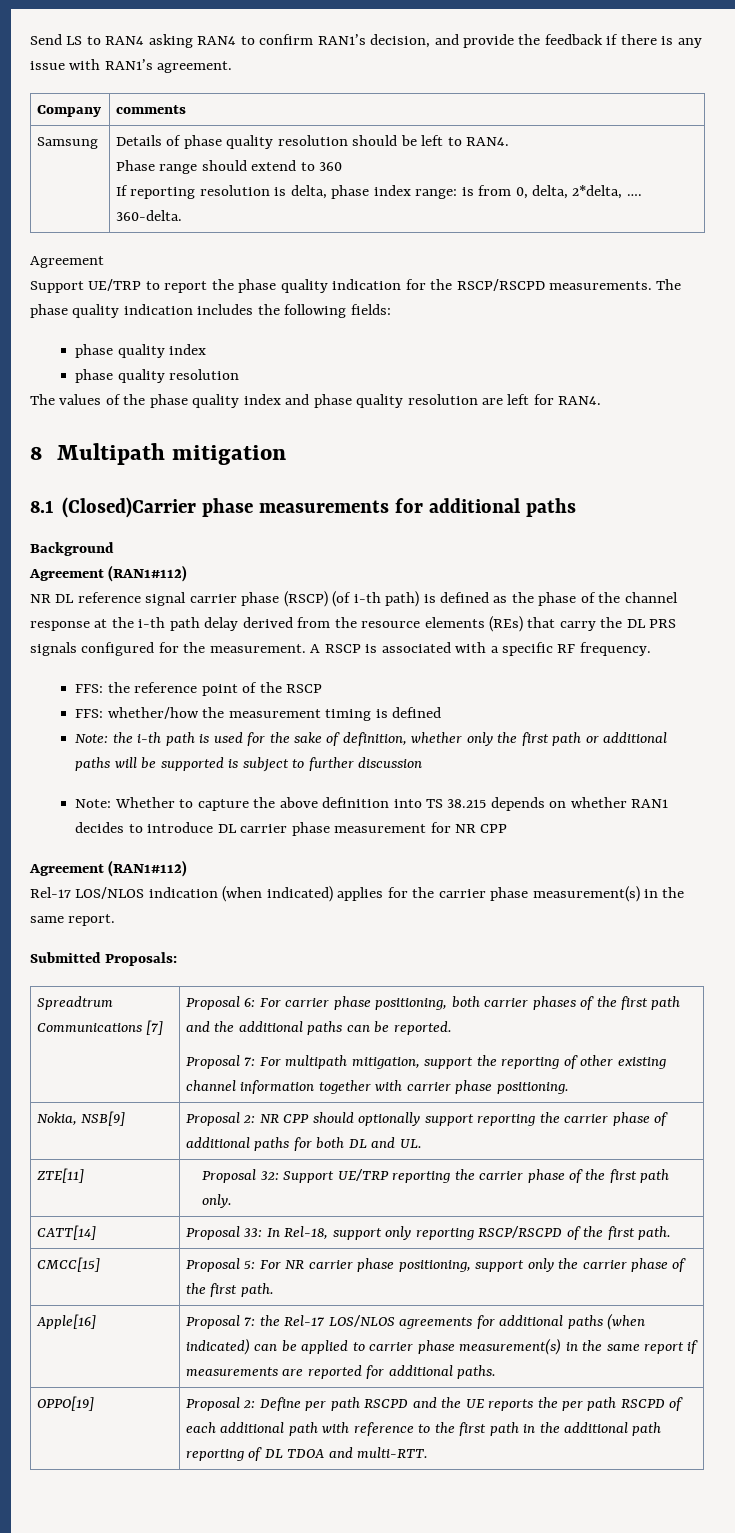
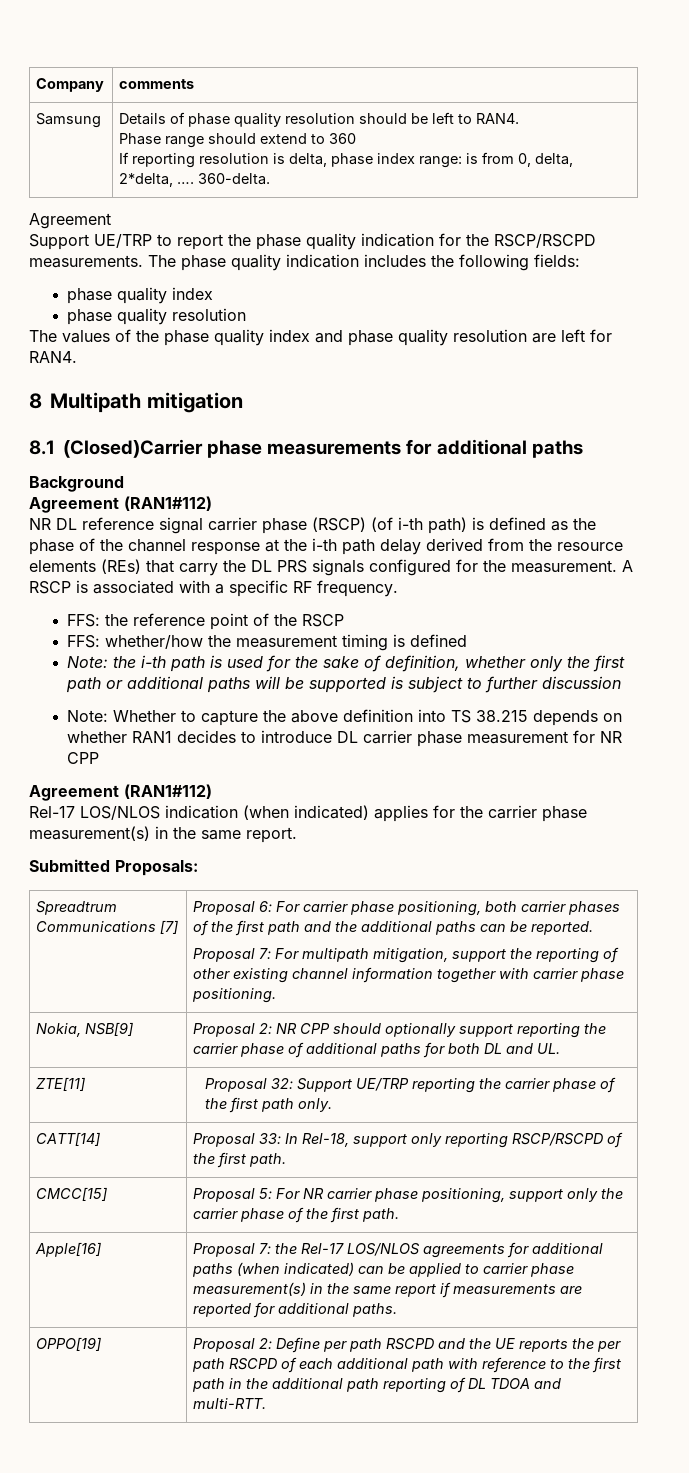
[30,34,702,48] [30,59,233,73] Send LS to RAN4 asking RAN4 to confirm RAN1’s decision, and provide the feedback if there is any issue with RAN1’s agreement. // -> (36, 85) none

